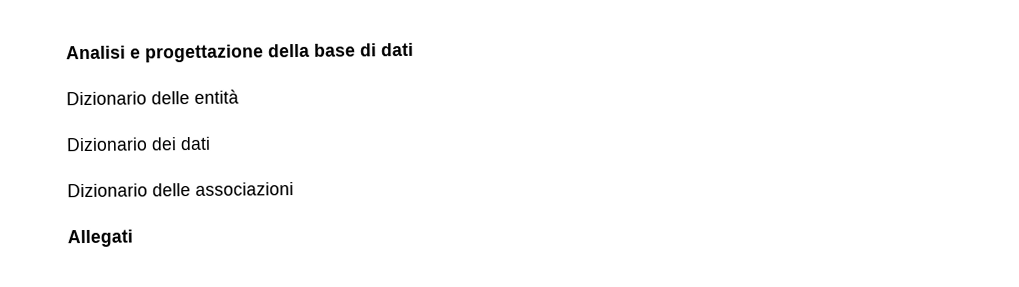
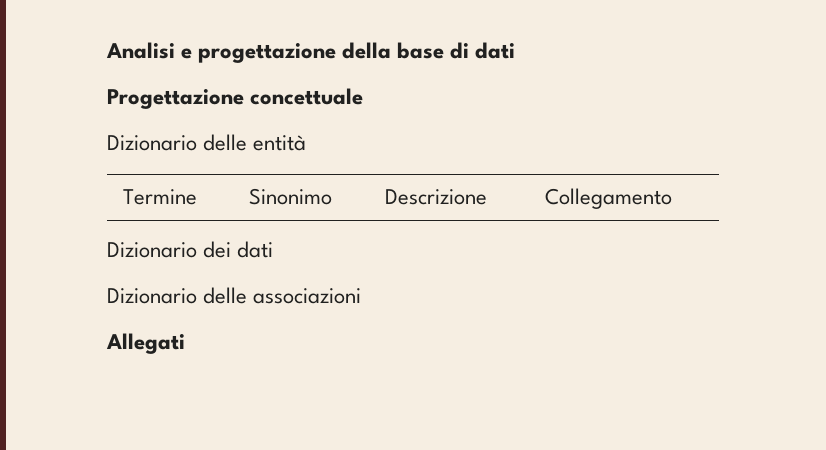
(414, 49) none -> [107,88,364,109] // Progettazione concettuale
(239, 96) none -> [122,189,197,205] [248,188,332,205] [384,189,487,205] [544,188,672,209] // Termine | Sinonimo | Descrizione | Collegamento

